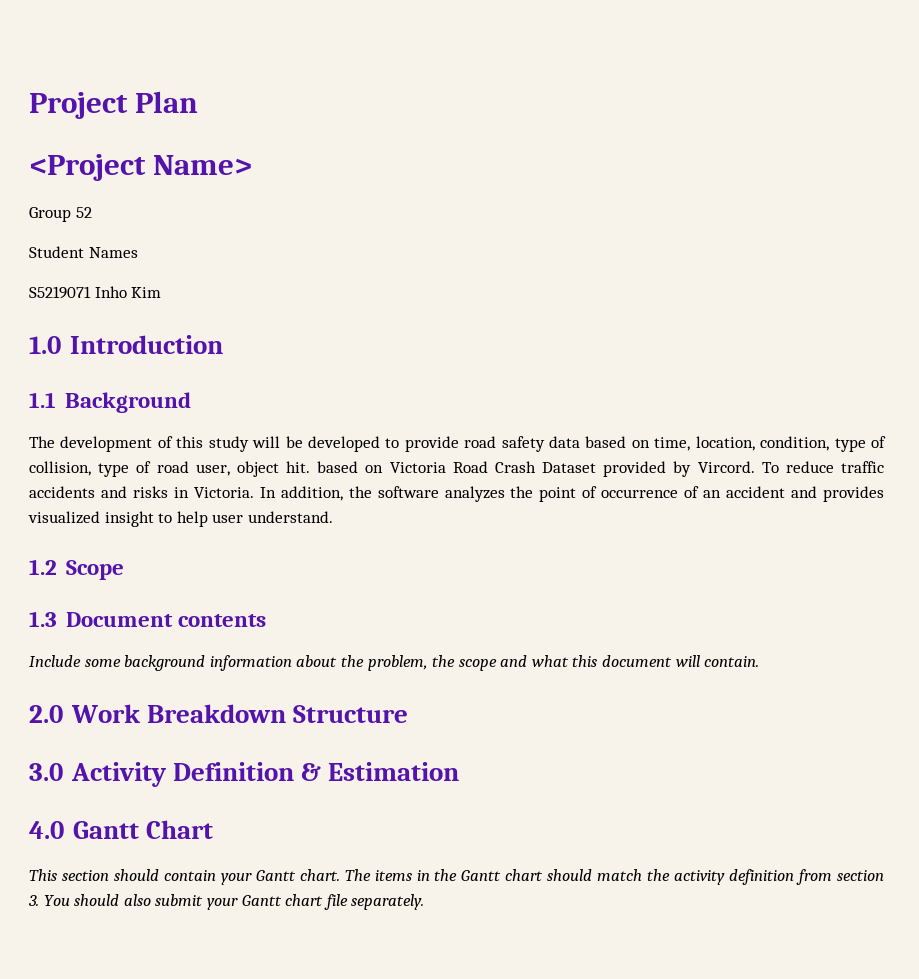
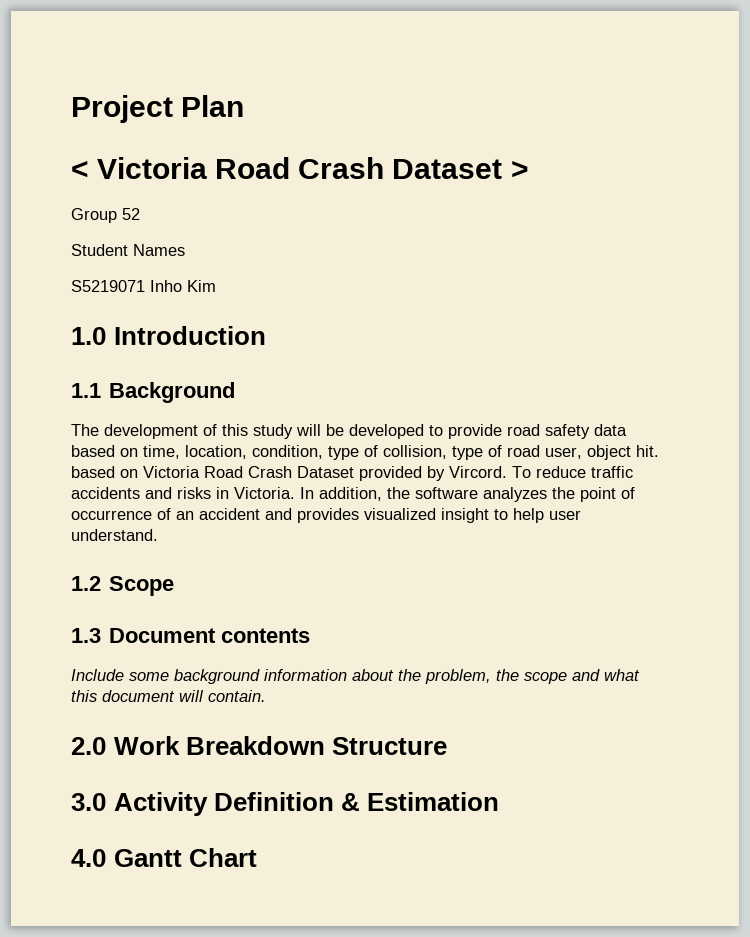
[29,154,253,181] <Project Name> -> [71,157,529,179] < Victoria Road Crash Dataset >
[29,869,884,885] [28,894,425,910] // This section should contain your Gantt chart. The items in the Gantt chart should match the activity definition from section 3. You should also submit your Gantt chart file separately. -> (258, 857) none

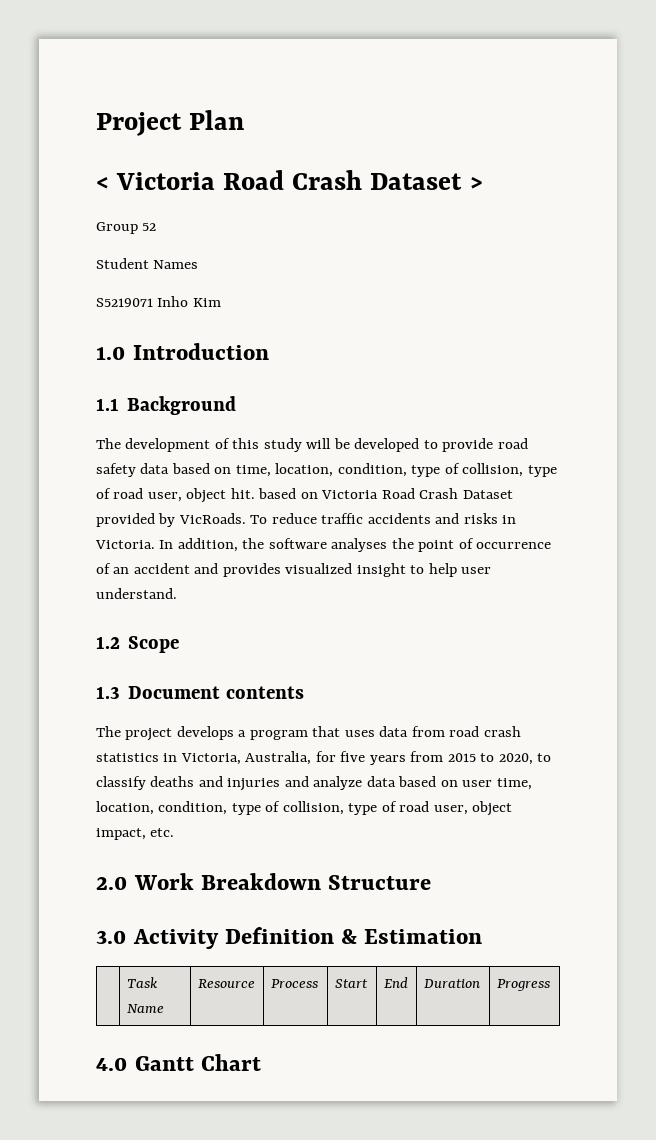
[449,466,507,478] Vircord. -> [178,513,246,524] VicRoads.
[483,487,547,502] analyzes -> [331,538,388,552] analyses
[71,669,640,684] [71,690,266,702] Include some background information about the problem, the scope and what this document will contain. -> [96,726,521,741] [96,751,552,765] [96,776,532,791] [96,801,513,816] [96,828,175,840] The project develops a program that uses data from road crash statistics in Victoria, Australia, for five years from 2015 to 2020, to classify deaths and injuries and analyze data based on user time, location, condition, type of collision, type of road user, object impact, etc.
(500, 801) none -> [126,977,158,988] [126,1004,164,1013] [197,979,255,988] [270,979,318,988] [334,979,368,988] [383,977,408,988] [423,979,480,988] [496,979,550,991] // | Task Name | Resource | Process | Start | End | Duration | Progress

